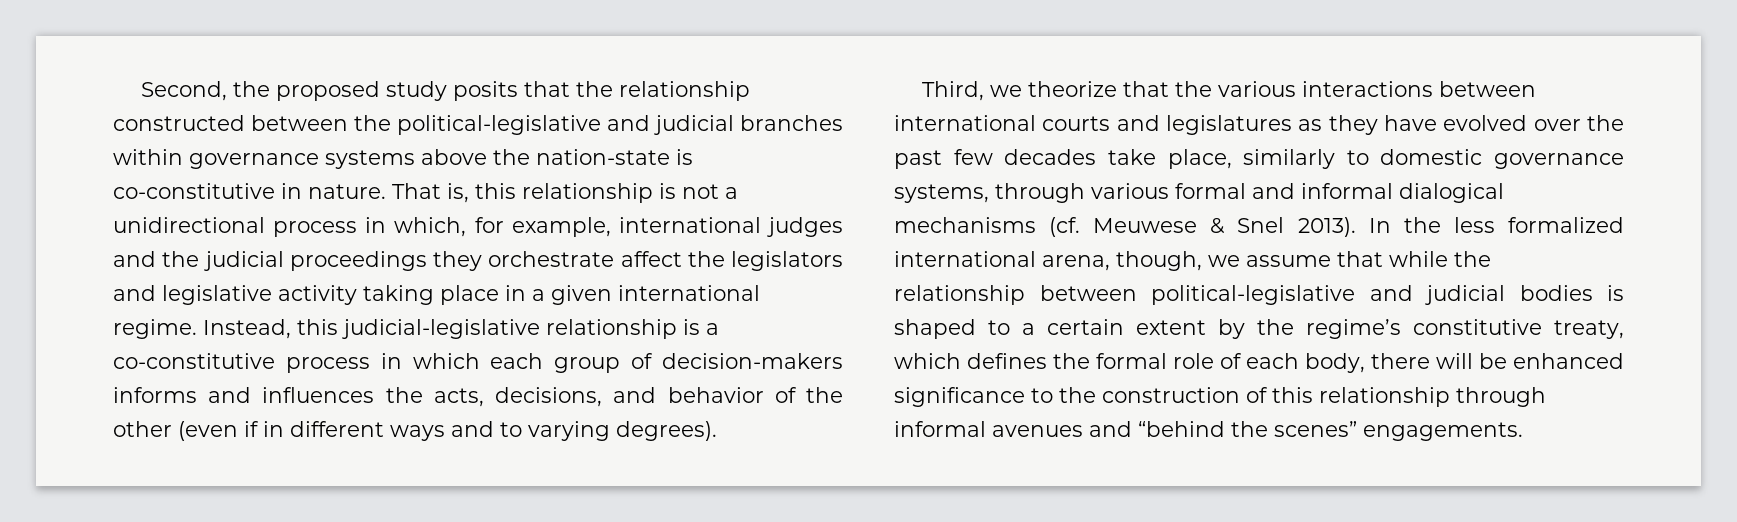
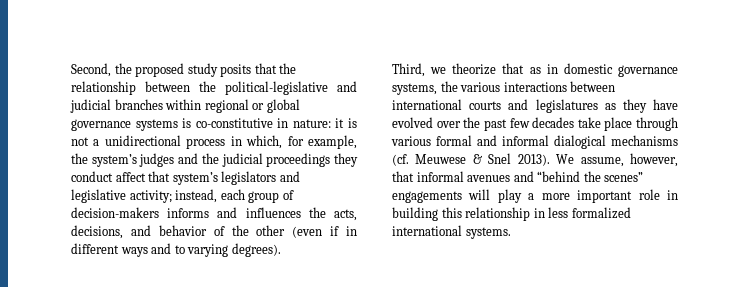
[113,115,245,131] constructed -> (136, 88) none
[189,149,693,169] [113,183,653,203] governance systems above the nation-state is co-constitutive in nature. That is, this relationship -> [204,99,300,113] [71,118,345,131] regional or global governance systems is co-constitutive in nature: it
[618,217,761,233] international -> [71,153,137,167] the system’s
[488,251,843,271] [113,285,760,305] [113,319,719,339] [113,353,480,373] orchestrate affect the legislators and legislative activity taking place in a given international regime. Instead, this judicial-legislative relationship is a co-constitutive process in which -> [71,171,300,185] [71,189,218,203] conduct affect that system’s legislators and legislative activity; instead,
(1170, 89) none -> [529,63,678,77] [392,83,437,95] as in domestic governance systems,
[1167,149,1624,169] [894,184,989,203] place, similarly to domestic governance systems, -> [604,117,633,131] place
[1368,217,1624,233] [894,251,1491,271] [894,285,1624,305] [894,319,1624,339] [894,353,1624,373] [894,387,1546,407] In the less formalized international arena, though, we assume that while the relationship between political-legislative and judicial bodies is shaped to a certain extent by the regime’s constitutive treaty, which defines the formal role of each body, there will be enhanced significance to the construction of this relationship through -> [556,153,678,167] [392,171,414,182] We assume, however, that
[1363,422,1523,441] engagements. -> [392,189,678,203] [392,207,631,221] [392,225,511,239] engagements will play a more important role in building this relationship in less formalized international systems.

